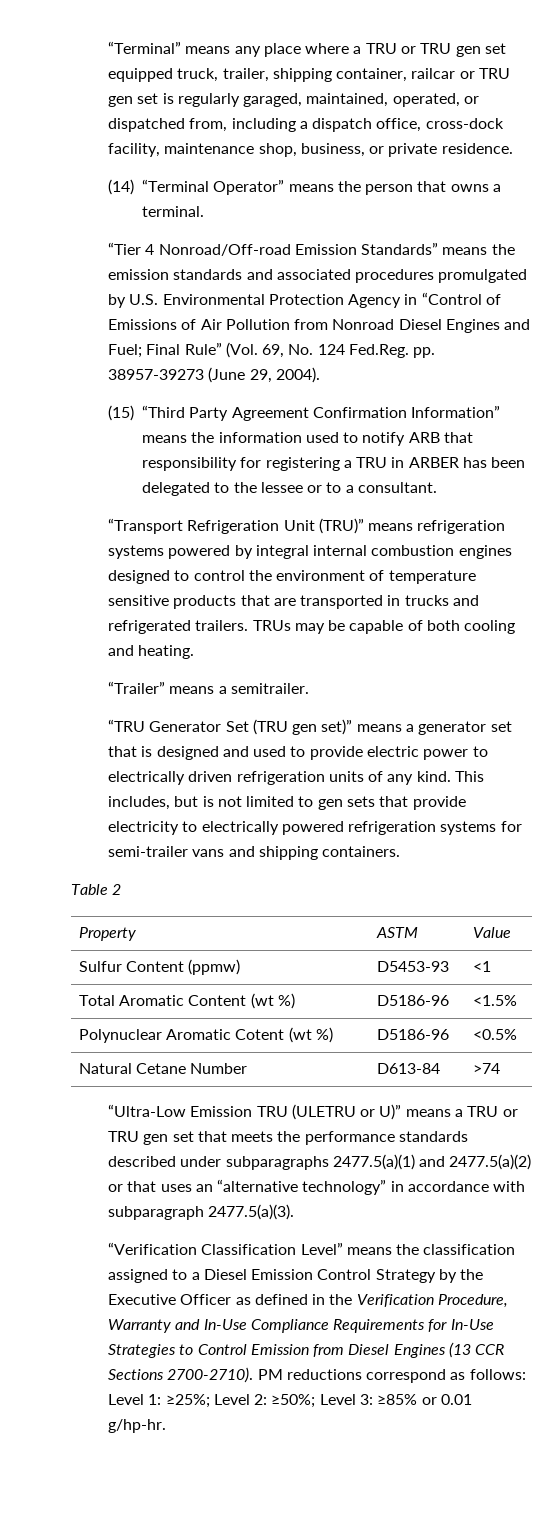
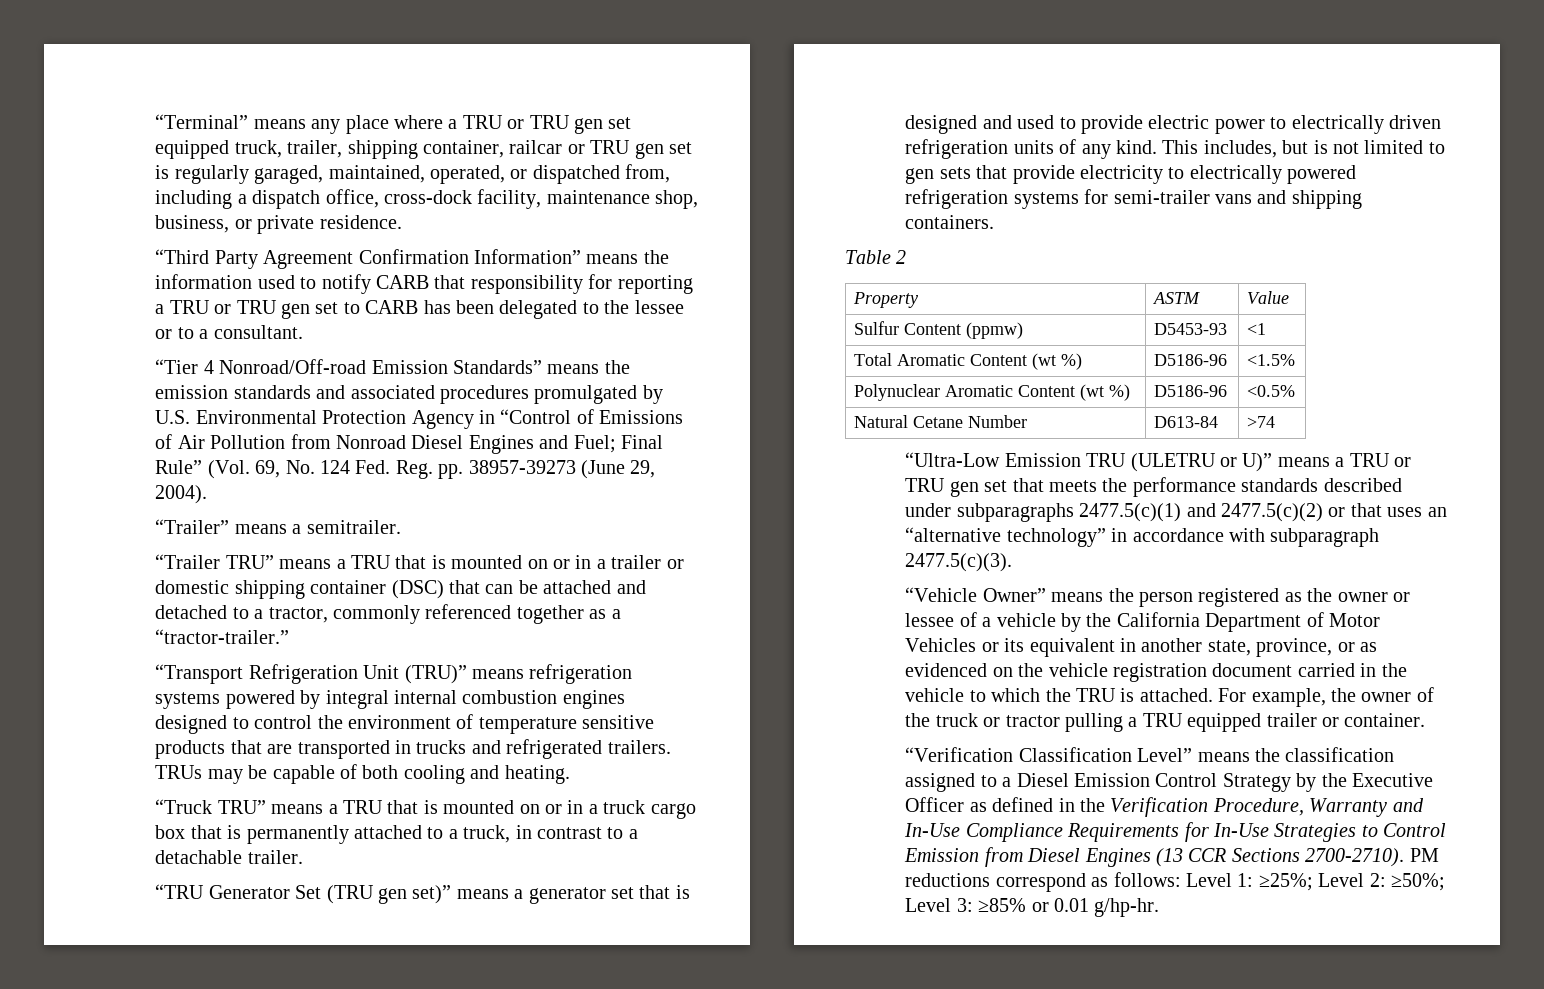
[107,179,502,195] [141,206,204,217] (14) “Terminal Operator” means the person that owns a terminal. -> [155,249,669,269] [155,274,693,294] [155,300,684,319] [155,325,303,339] “Third Party Agreement Confirmation Information” means the information used to notify CARB that responsibility for reporting a TRU or TRU gen set to CARB has been delegated to the lessee or to a consultant.
[349,344,410,358] Fed.Reg. -> [355,460,433,479] Fed. Reg.
[107,405,501,421] [141,432,474,446] [141,457,526,471] [141,482,438,496] (15) “Third Party Agreement Confirmation Information” means the information used to notify ARB that responsibility for registering a TRU in ARBER has been delegated to the lessee or to a consultant. -> [155,519,401,534] [155,554,684,569] [155,580,646,599] [155,604,621,624] [155,629,290,644] “Trailer” means a semitrailer. // “Trailer TRU” means a TRU that is mounted on or in a trailer or domestic shipping container (DSC) that can be attached and detached to a tractor, commonly referenced together as a “tractor-trailer.”
[107,681,309,694] “Trailer” means a semitrailer. -> [155,799,696,819] [155,825,638,844] [155,850,303,864] “Truck TRU” means a TRU that is mounted on or in a truck cargo box that is permanently attached to a truck, in contrast to a detachable trailer.
[235,1029,285,1040] Cotent -> [1018,385,1076,397] Content
[332,1154,532,1170] 2477.5(a)(1) and 2477.5(a)(2) -> [1079,503,1323,522] 2477.5(c)(1) and 2477.5(c)(2)
[208,1204,295,1220] 2477.5(a)(3). -> [905,553,1013,572] [905,587,1410,607] [905,612,1380,632] [905,638,1377,657] [905,663,1407,682] [905,687,1434,707] [905,713,1426,732] 2477.5(c)(3). // “Vehicle Owner” means the person registered as the owner or lessee of a vehicle by the California Department of Motor Vehicles or its equivalent in another state, province, or as evidenced on the vehicle registration document carried in the vehicle to which the TRU is attached. For example, the owner of the truck or tractor pulling a TRU equipped trailer or container.

